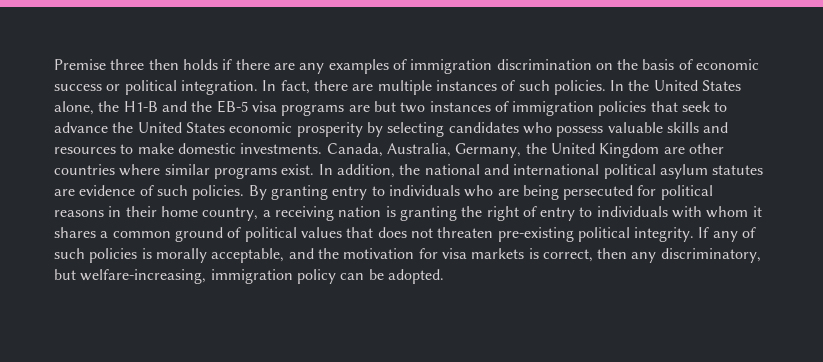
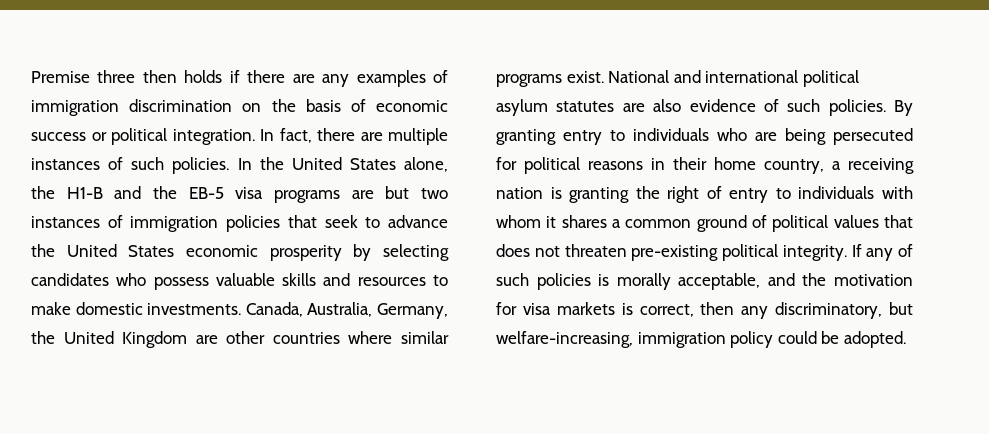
[318,164,480,178] In addition, the national -> [608,70,670,83] National
(75, 192) none -> [653,99,682,112] also
[340,273,365,280] can -> [777,331,817,344] could

